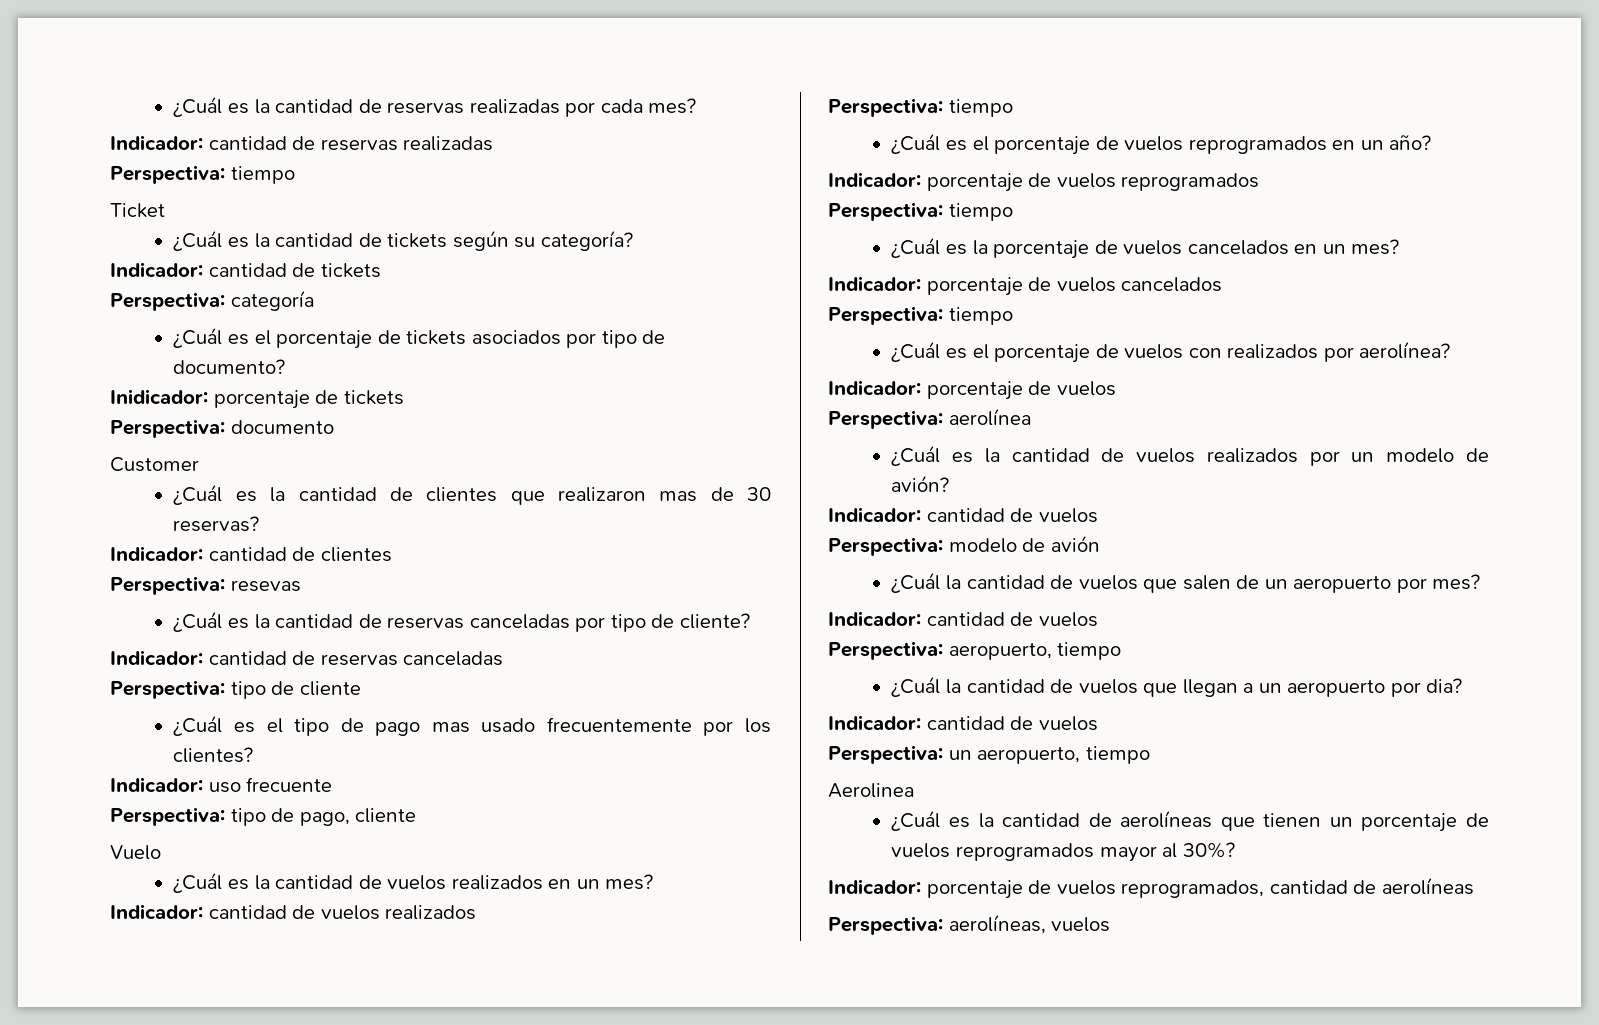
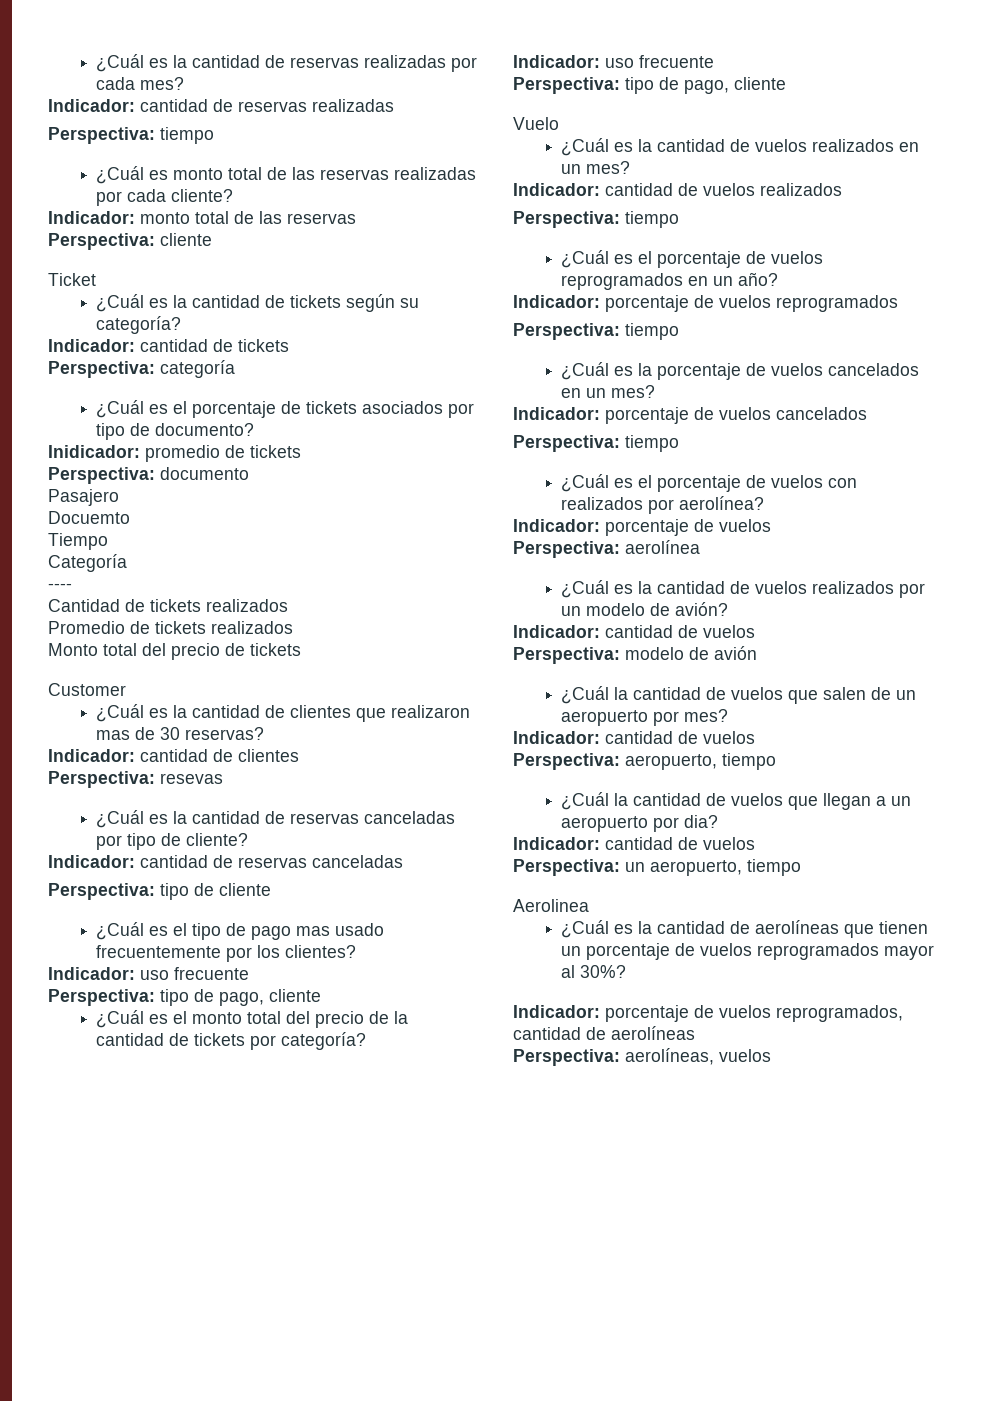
(295, 175) none -> [96,166,477,184] [96,189,234,206] [48,211,356,224] [48,233,212,250] // ¿Cuál es monto total de las reservas realizadas por cada cliente? // Indicador: monto total de las reservas // Perspectiva: cliente
[213,390,310,409] porcentaje -> [145,445,220,462] promedio
(334, 427) none -> [48,489,119,506] [48,511,130,524] [48,533,108,550] [48,554,127,572] [48,583,72,590] [48,599,288,612] [48,621,293,634] [48,643,301,660] // Pasajero // Docuemto // Tiempo // Categoría // ---- // Cantidad de tickets realizados // Promedio de tickets realizados // Monto total del precio de tickets
(417, 815) none -> [96,1010,409,1028] [96,1032,367,1050] [513,55,714,68] [513,77,786,94] // ¿Cuál es el monto total del precio de la cantidad de tickets por categoría? // Indicador: uso frecuente // Perspectiva: tipo de pago, cliente

